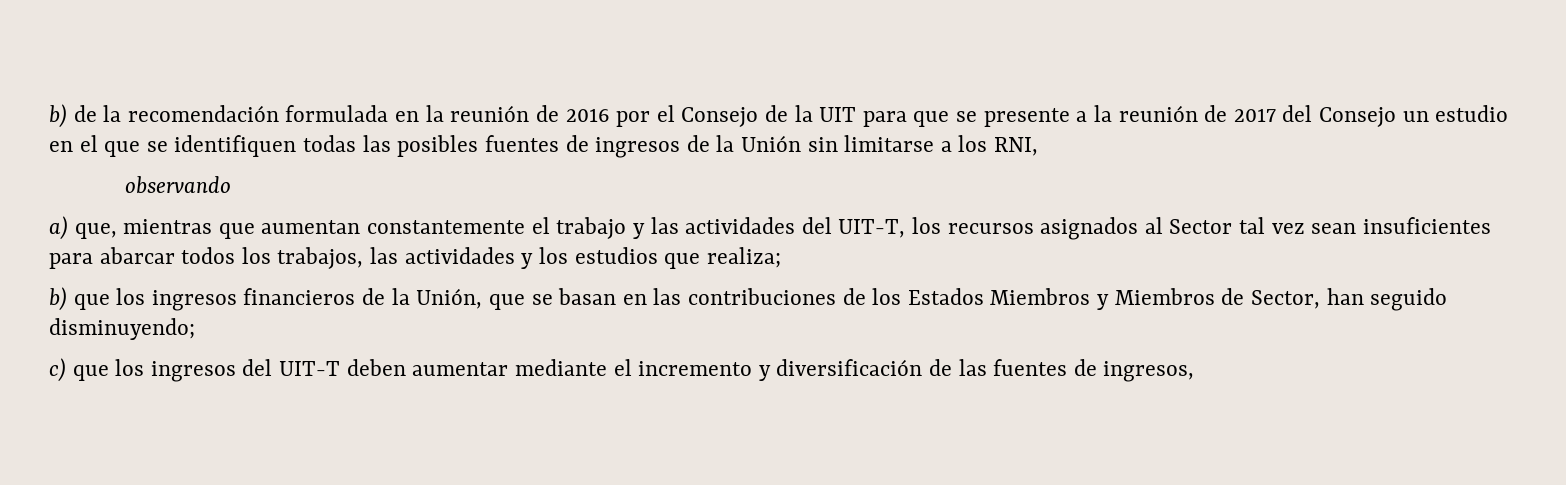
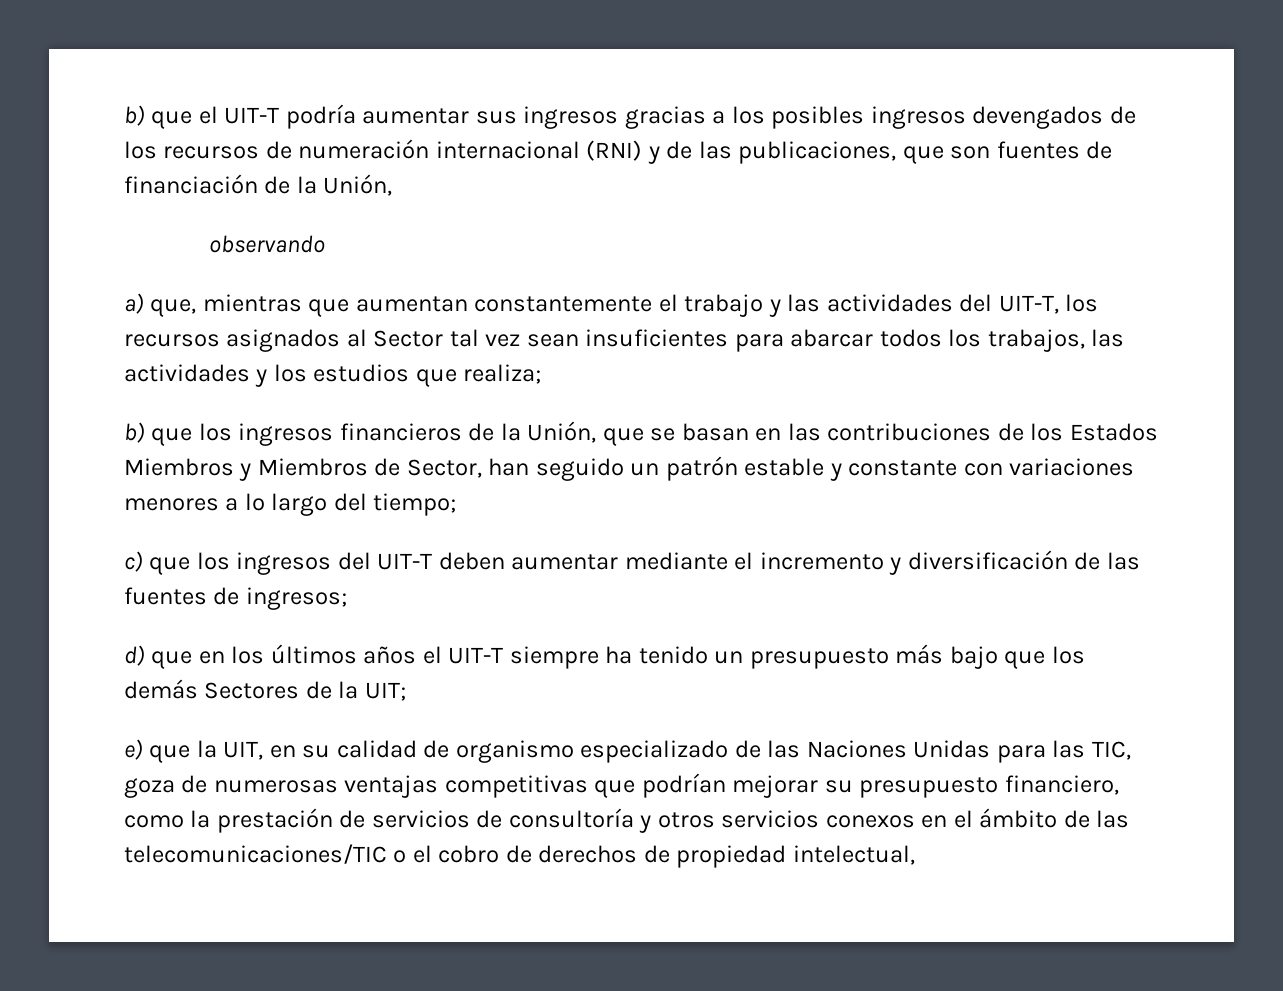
[49,104,1509,128] [49,135,1039,158] b) de la recomendación formulada en la reunión de 2016 por el Consejo de la UIT para que se presente a la reunión de 2017 del Consejo un estudio en el que se identifiquen todas las posibles fuentes de ingresos de la Unión sin limitarse a los RNI, -> [124,104,1136,129] [124,139,1113,164] [124,174,393,196] b) que el UIT-T podría aumentar sus ingresos gracias a los posibles ingresos devengados de los recursos de numeración internacional (RNI) y de las publicaciones, que son fuentes de financiación de la Unión,
[49,318,195,340] disminuyendo; -> [630,456,1135,481] [124,493,457,516] un patrón estable y constante con variaciones menores a lo largo del tiempo;
[1103,361,1195,382] ingresos, -> [245,587,347,610] [124,644,1085,669] [124,679,406,701] [124,739,1131,763] [124,773,1119,798] [124,808,1130,833] [124,844,915,868] ingresos; // d) que en los últimos años el UIT-T siempre ha tenido un presupuesto más bajo que los demás Sectores de la UIT; // e) que la UIT, en su calidad de organismo especializado de las Naciones Unidas para las TIC, goza de numerosas ventajas competitivas que podrían mejorar su presupuesto financiero, como la prestación de servicios de consultoría y otros servicios conexos en el ámbito de las telecomunicaciones/TIC o el cobro de derechos de propiedad intelectual,

